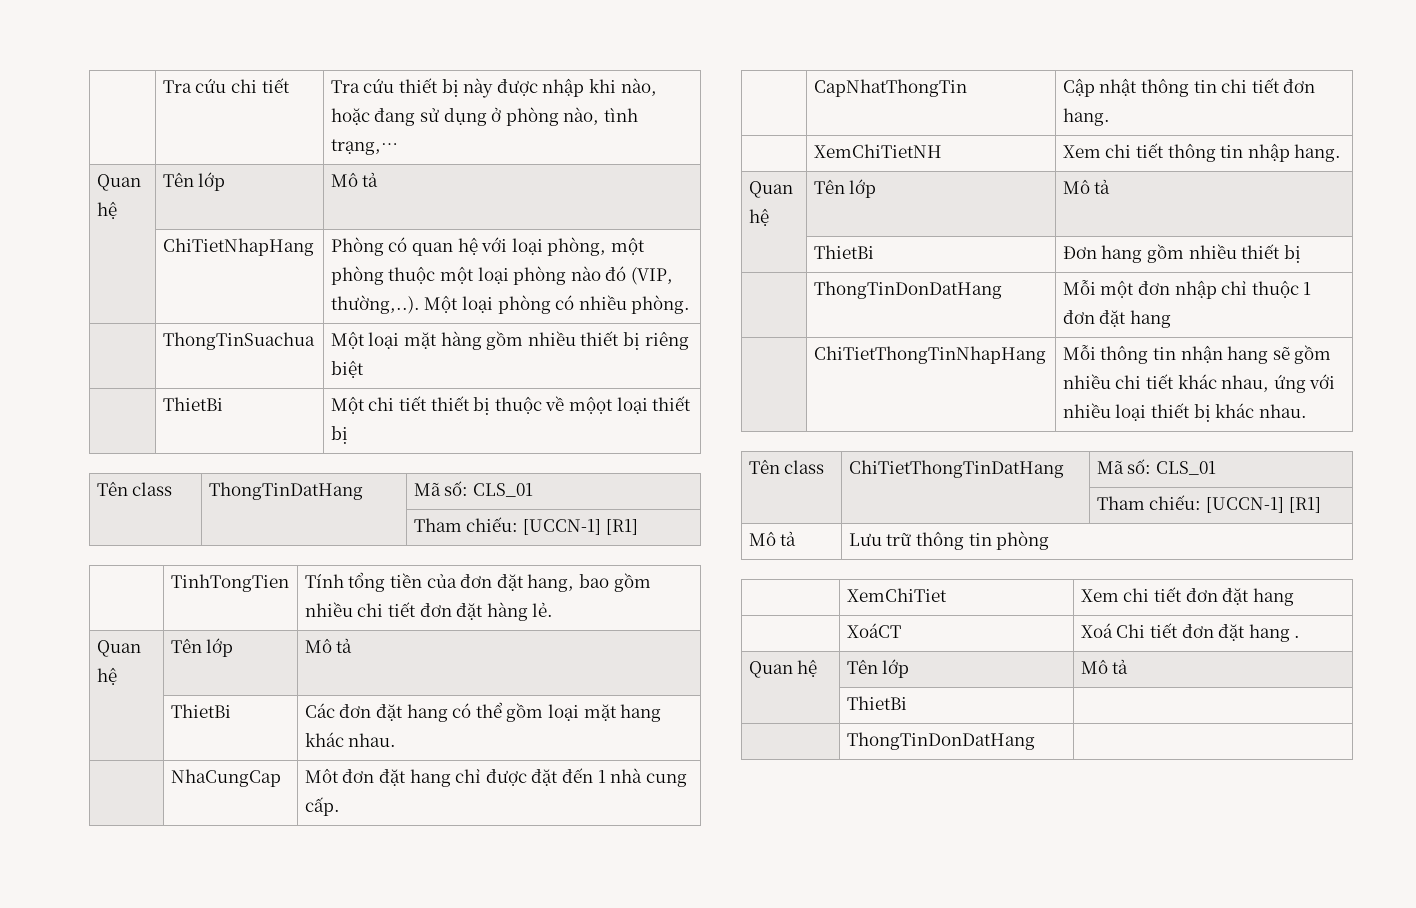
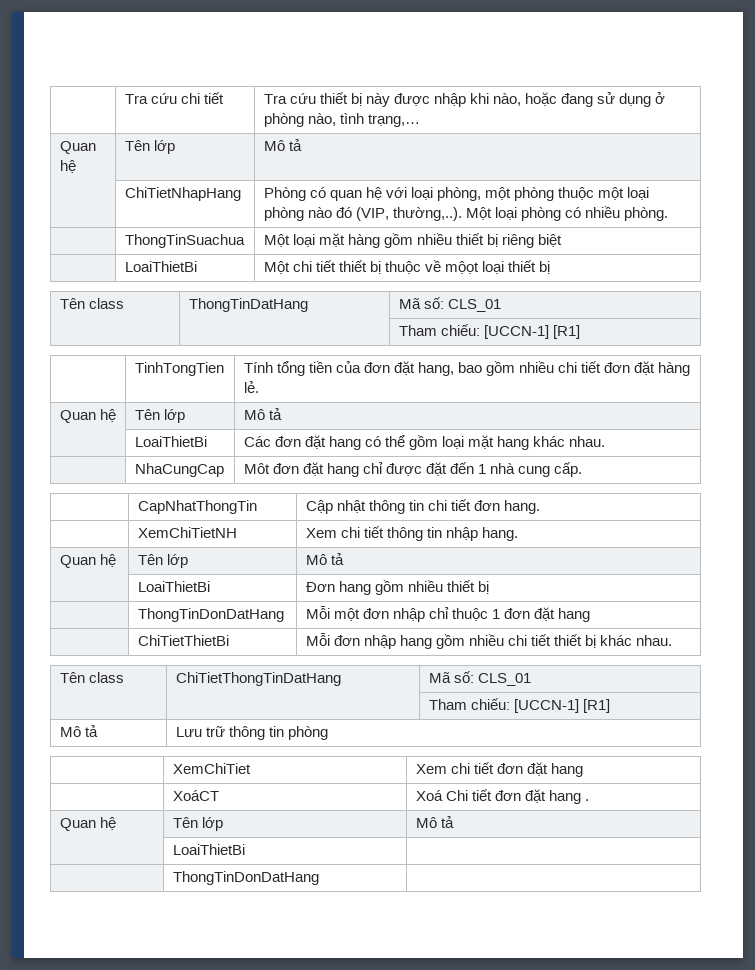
[162,397,223,411] ThietBi -> [124,261,197,272] LoaiThietBi
[170,704,231,718] ThietBi -> [134,436,207,447] LoaiThietBi
[813,245,874,259] ThietBi -> [137,581,210,592] LoaiThietBi
[813,346,1046,364] [1062,345,1332,364] [1062,374,1336,393] [1062,403,1147,421] ChiTietThongTinNhapHang | Mỗi thông tin nhận hang sẽ gồm nhiều chi tiết khác nhau, ứng với nhiều loại -> [137,635,229,646] [305,633,551,649] ChiTietThietBi | Mỗi đơn nhập hang gồm nhiều chi tiết
[846,696,907,710] ThietBi -> [172,844,245,855] LoaiThietBi

